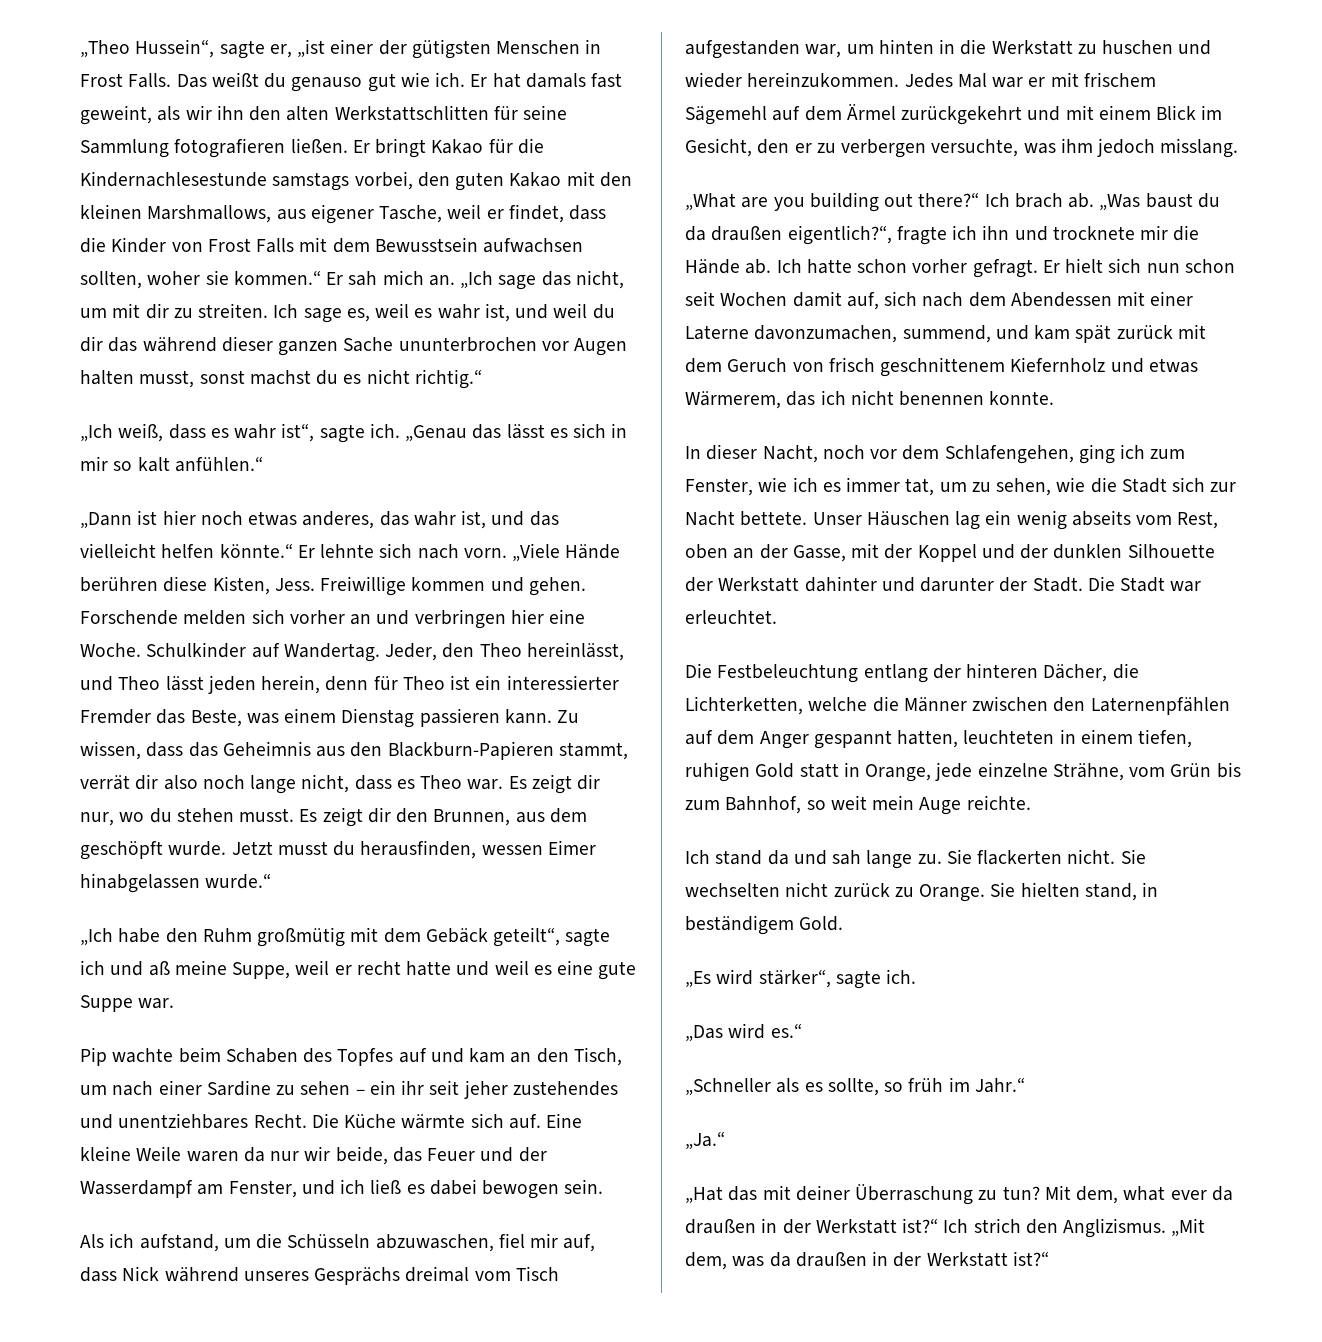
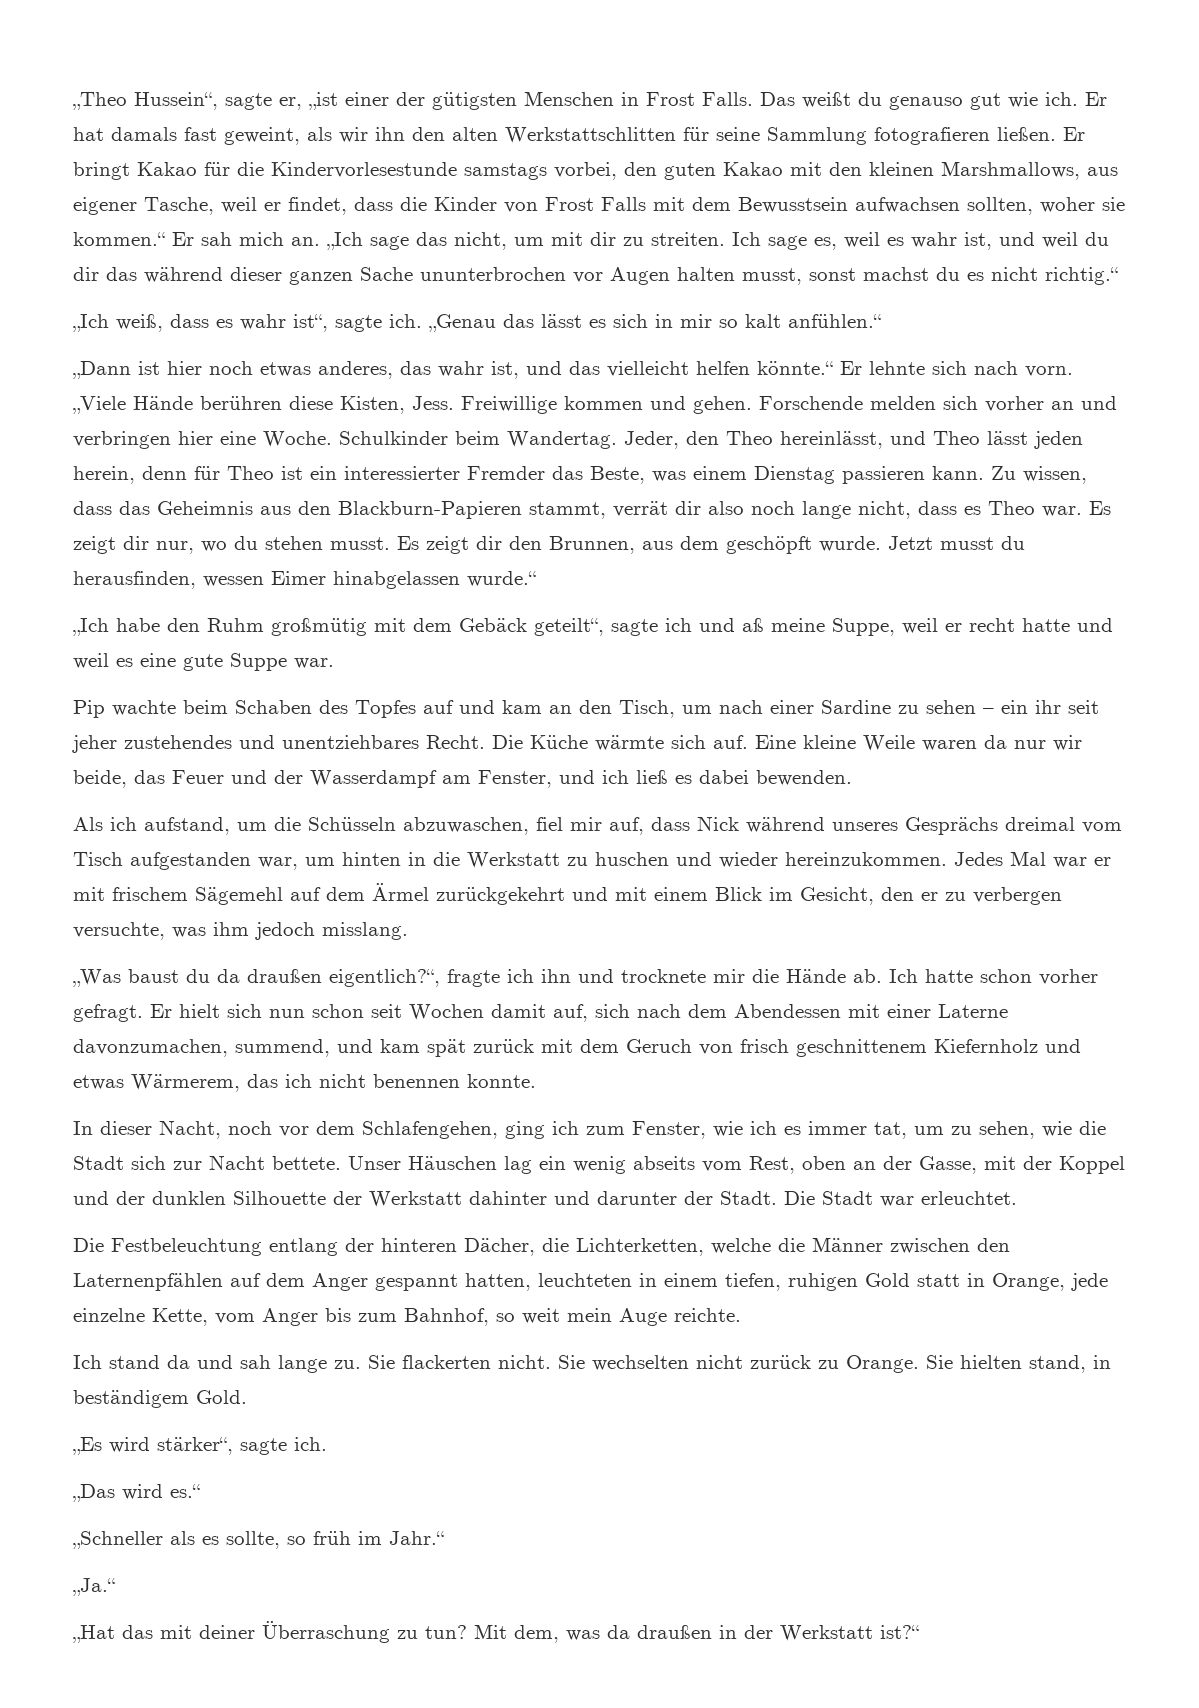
[80,171,267,187] Kindernachlesestunde -> [271,162,457,178] Kindervorlesestunde
[251,643,280,658] auf -> [455,431,500,445] beim
[482,1179,604,1199] bewogen sein. -> [756,770,852,786] bewenden.
[685,192,1095,212] „What are you building out there?“ Ich brach ab. -> (408, 931) none
[1052,763,1212,781] Strähne, vom Grün -> [152,1308,318,1326] Kette, vom Anger
[1123,1186,1233,1201] [685,1218,1206,1238] [685,1252,727,1270] what ever da draußen in der Werkstatt ist?“ Ich strich den Anglizismus. „Mit dem, -> (559, 1634) none

